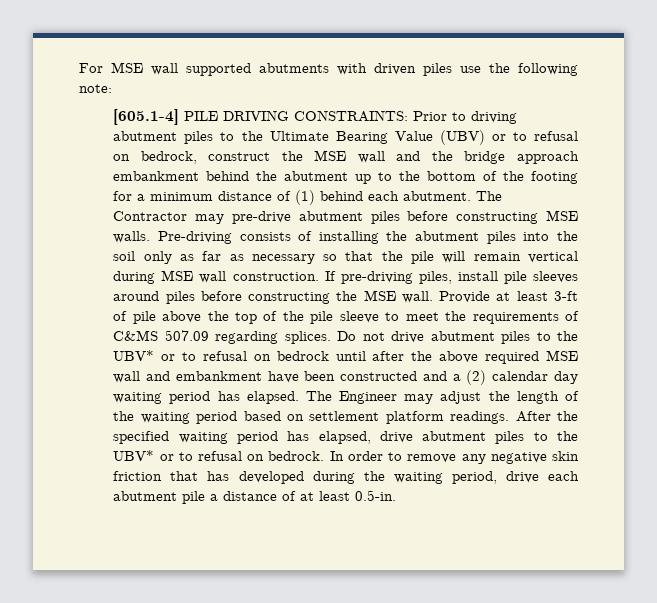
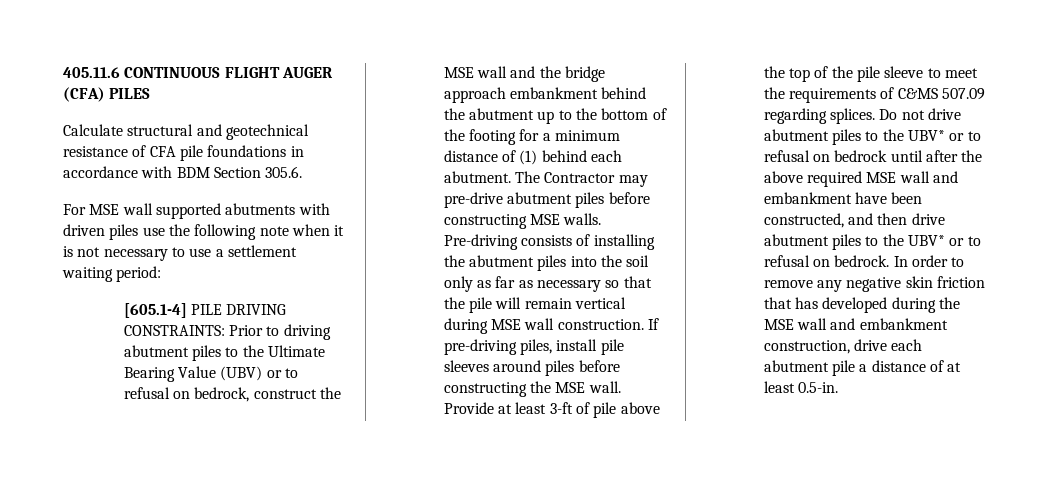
(79, 68) none -> [63,67,333,78] [63,87,151,102] [63,124,309,140] [63,145,304,161] [63,166,303,178] 405.11.6 CONTINUOUS FLIGHT AUGER (CFA) PILES // Calculate structural and geotechnical resistance of CFA pile foundations in accordance with BDM Section 305.6. //
[79,84,112,93] note: -> [259,224,345,236] [63,245,297,261] [62,266,162,282] note when it is not necessary to use a settlement waiting period:
[340,370,578,385] [113,391,579,404] [113,411,578,424] [113,431,371,444] constructed and a (2) calendar day waiting period has elapsed. The Engineer may adjust the length of the waiting period based on settlement platform readings. After the specified waiting period has elapsed, -> [763,213,908,228] constructed, and then
[393,471,497,484] waiting period, -> [763,318,948,330] [763,340,850,354] MSE wall and embankment construction,

